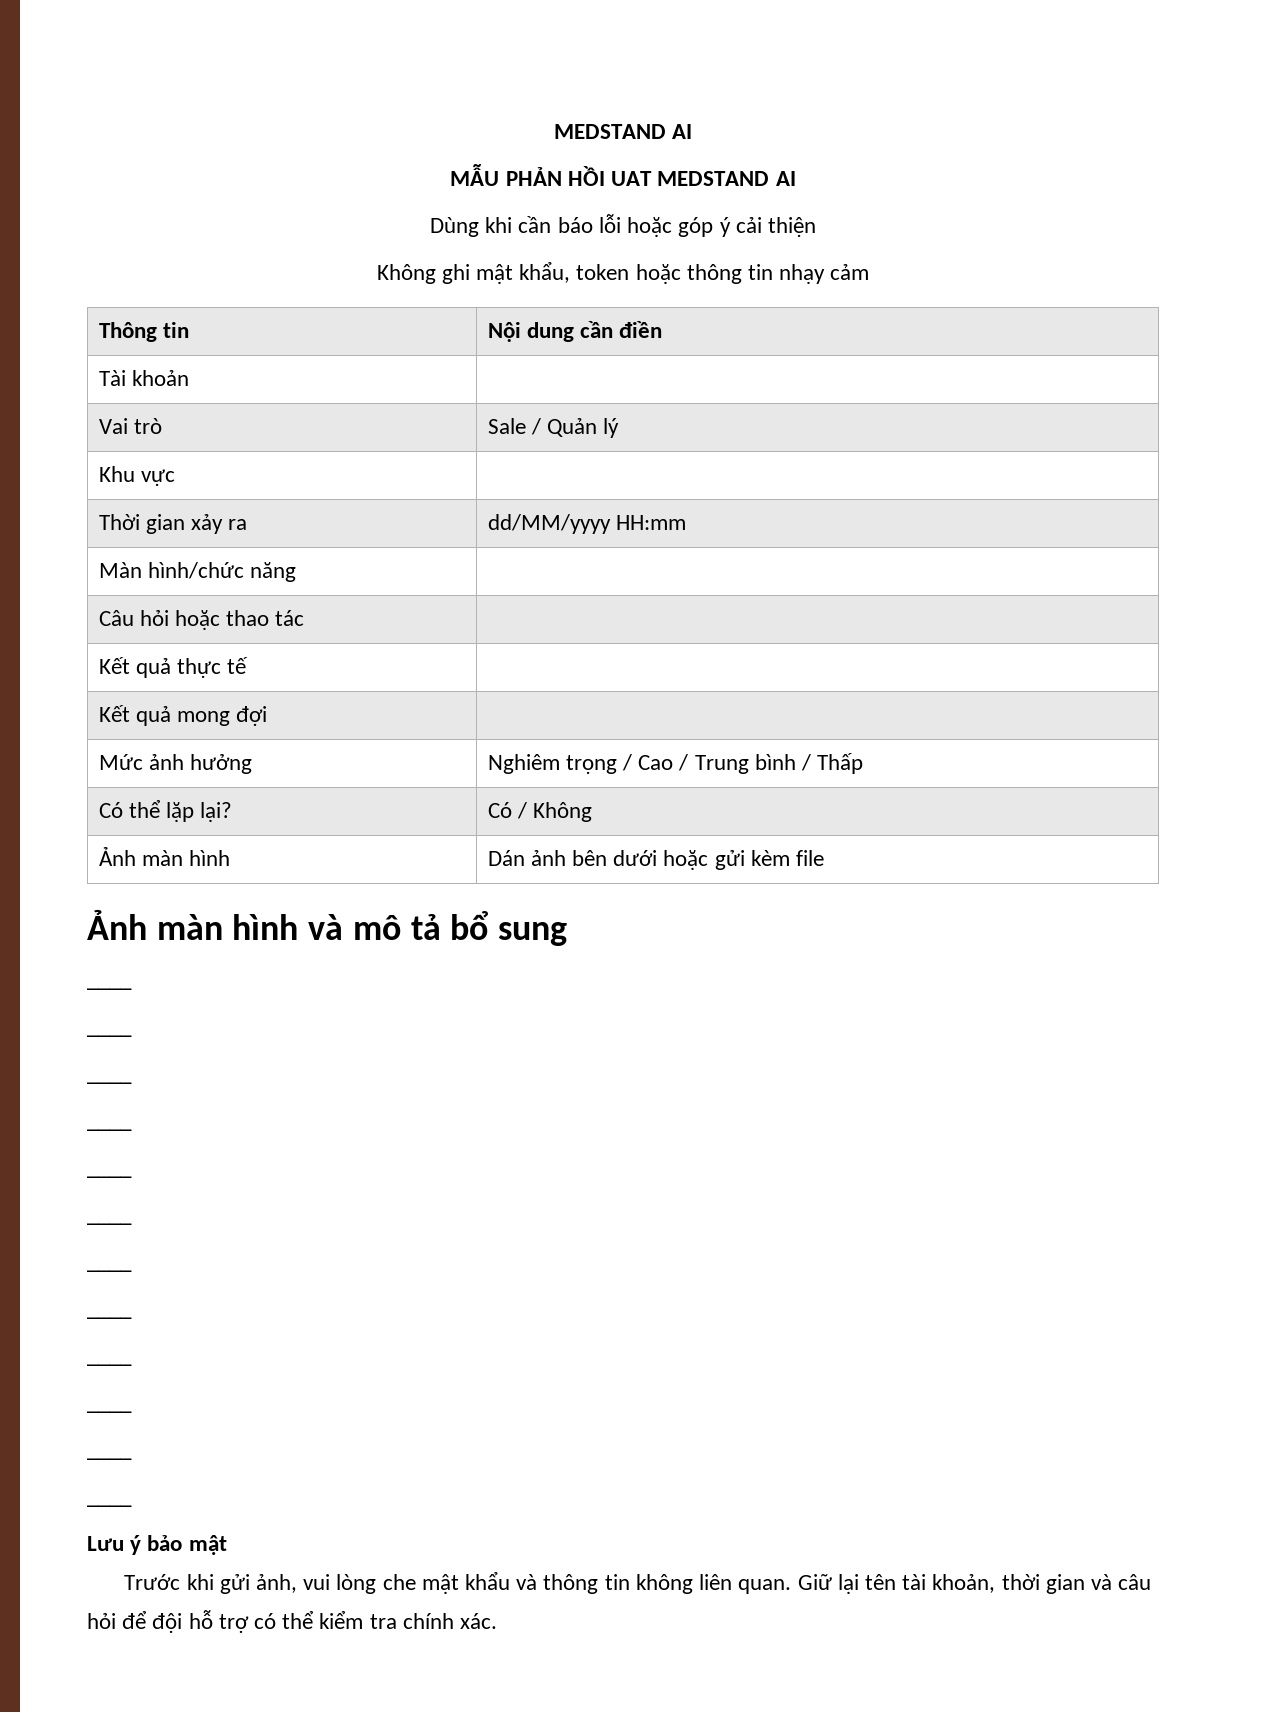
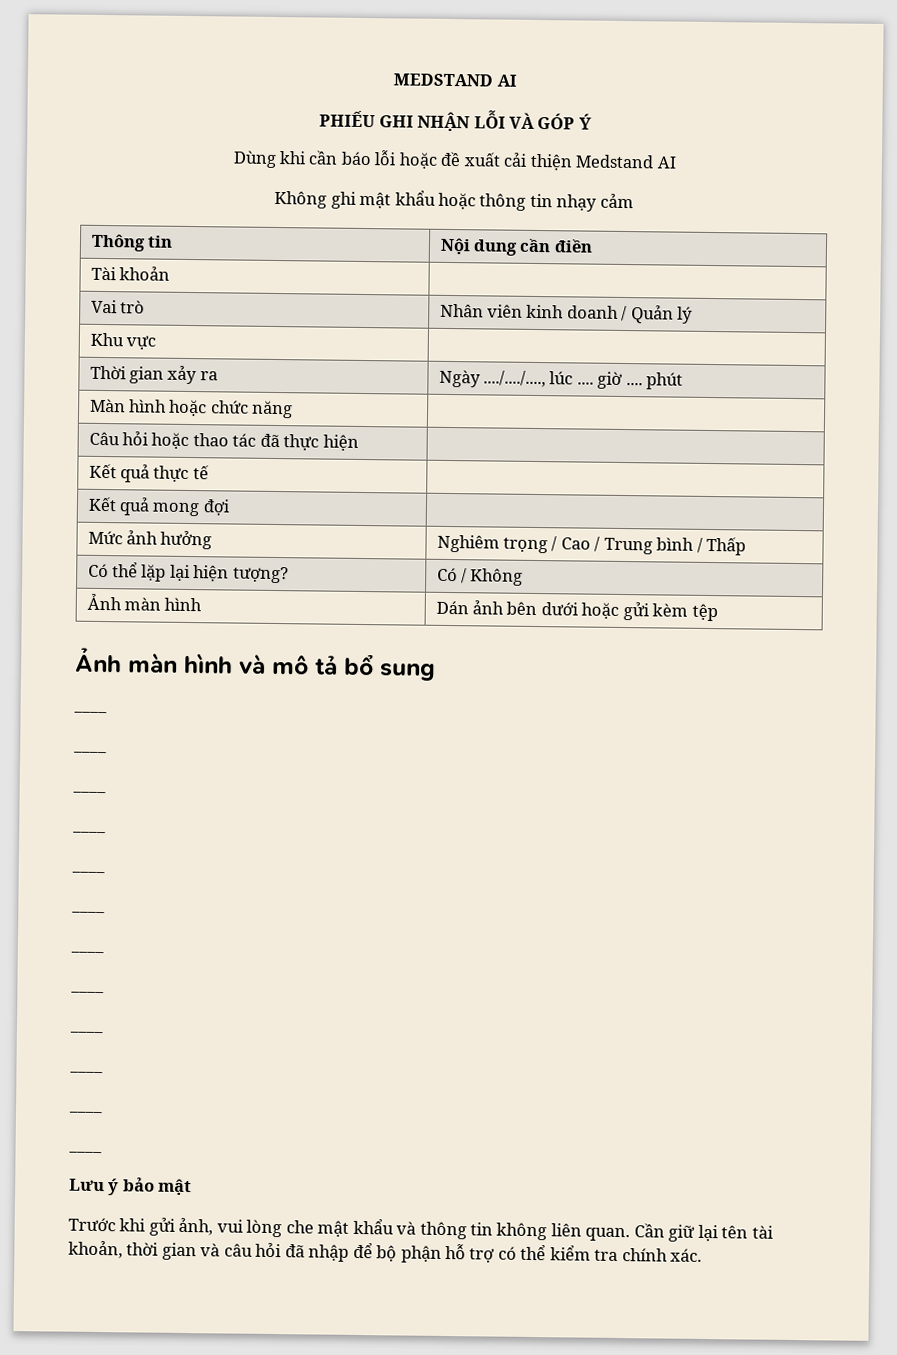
[553,124,693,139] [450,164,796,186] MEDSTAND AI // MẪU PHẢN HỒI UAT MEDSTAND AI -> [393,73,517,87] [319,110,592,132] MEDSTAND AI // PHIẾU GHI NHẬN LỖI VÀ GÓP Ý
[678,217,731,237] góp ý -> [440,151,501,167] đề xuất
(816, 227) none -> [575,154,677,169] Medstand AI
[519,262,630,283] khẩu, token -> [394,190,436,206] khẩu
[487,418,526,434] Sale -> [439,303,619,319] Nhân viên kinh doanh
[487,514,686,534] [98,562,244,579] dd/MM/yyyy HH:mm // Màn hình/chức -> [438,369,684,390] [89,398,249,417] Ngày ..../..../...., lúc .... giờ .... phút // Màn hình hoặc chức
(305, 618) none -> [259,433,359,451] đã thực hiện
[200,802,233,822] lại? -> [169,564,289,584] lại hiện tượng?
[795,850,824,866] file -> [691,603,718,622] tệp
[797,1574,832,1590] Giữ -> [633,1223,696,1242] Cần giữ
[122,1611,183,1633] để đội -> [284,1242,442,1263] đã nhập để bộ phận

